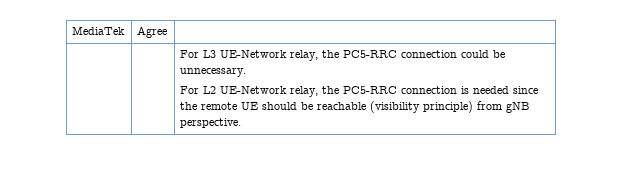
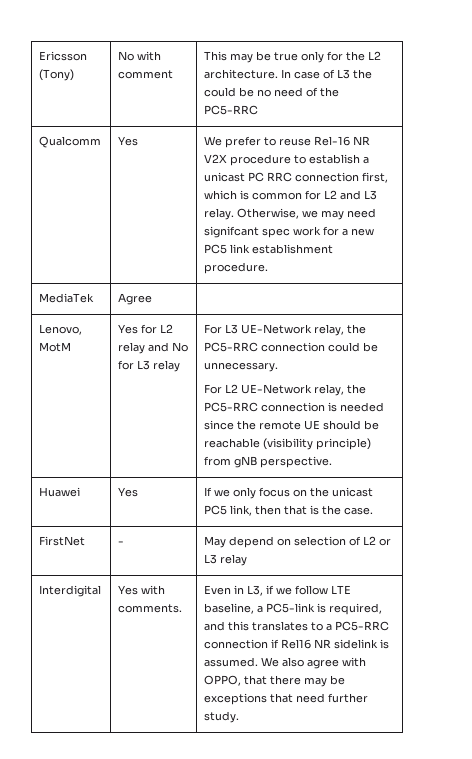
[72,26,126,35] [137,26,168,38] MediaTek | Agree | // | -> [38,51,87,61] [38,69,74,81] [117,51,161,61] [117,70,173,79] [203,51,381,63] [203,69,372,79] [203,87,339,97] [203,105,258,115] [38,136,101,148] [117,136,138,146] [203,136,370,148] [203,154,369,166] [203,172,388,183] [203,190,377,200] [203,208,376,220] [203,226,374,238] [203,244,333,254] [203,262,268,274] [38,293,94,303] [117,293,152,305] [38,324,82,335] [38,342,71,352] [117,324,173,334] [117,342,188,354] [117,360,180,372] Ericsson (Tony) | No with comment | This may be true only for the L2 architecture. In case of L3 the could be no need of the PC5-RRC // Qualcomm | Yes | We prefer to reuse Rel-16 NR V2X procedure to establish a unicast PC RRC connection first, which is common for L2 and L3 relay. Otherwise, we may need signifcant spec work for a new PC5 link establishment procedure. // MediaTek | Agree | // Lenovo, MotM | Yes for L2 relay and No for L3 relay
(242, 123) none -> [38,487,80,497] [117,487,138,497] [203,487,373,499] [203,505,373,516] [38,536,85,546] [117,541,124,545] [203,536,391,548] [203,554,247,566] [38,585,101,597] [117,585,165,595] [117,604,182,613] [203,585,351,596] [203,603,382,615] [203,621,389,631] [203,639,389,649] [203,657,366,669] [203,675,345,687] [203,693,368,705] [203,711,239,723] // Huawei | Yes | If we only focus on the unicast PC5 link, then that is the case. // FirstNet | - | May depend on selection of L2 or L3 relay // Interdigital | Yes with comments. | Even in L3, if we follow LTE baseline, a PC5-link is required, and this translates to a PC5-RRC connection if Rel16 NR sidelink is assumed. We also agree with OPPO, that there may be exceptions that need further study.

